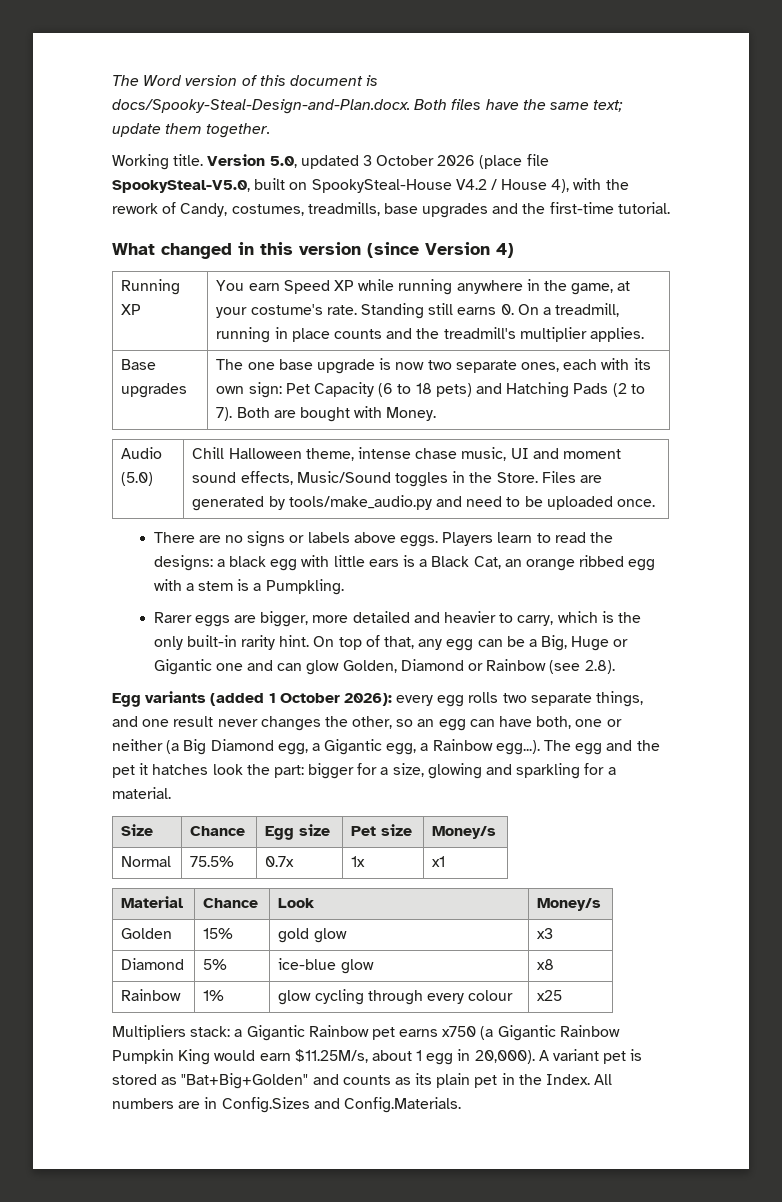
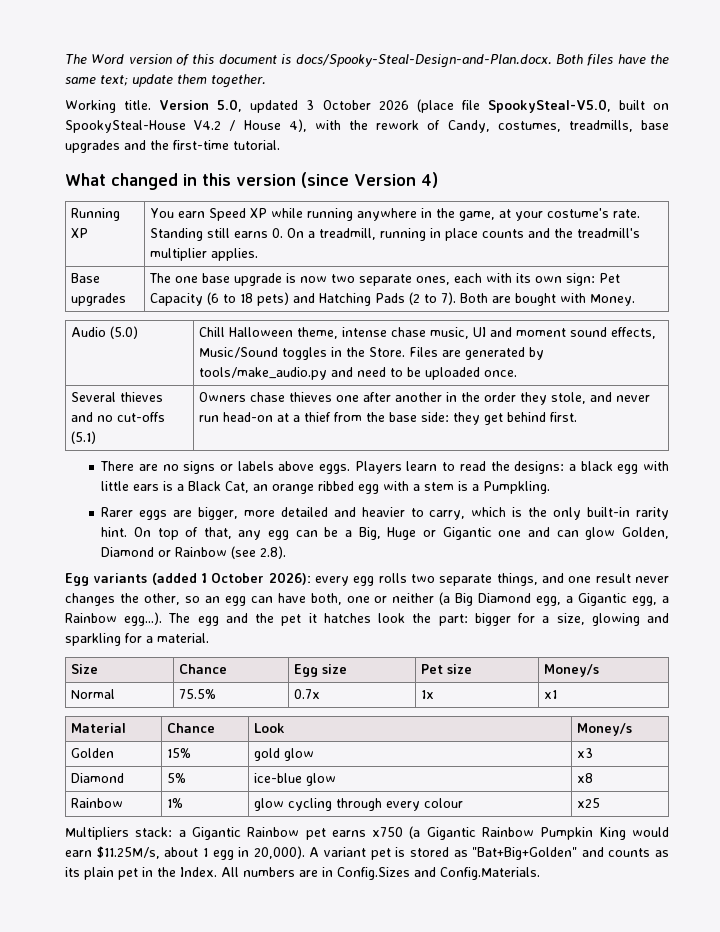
(655, 503) none -> [70,392,163,402] [70,412,165,422] [70,431,96,444] [198,392,650,405] [198,412,577,425] // Several thieves and no cut-offs (5.1) | Owners chase thieves one after another in the order they stole, and never run head-on at a thief from the base side: they get behind first.

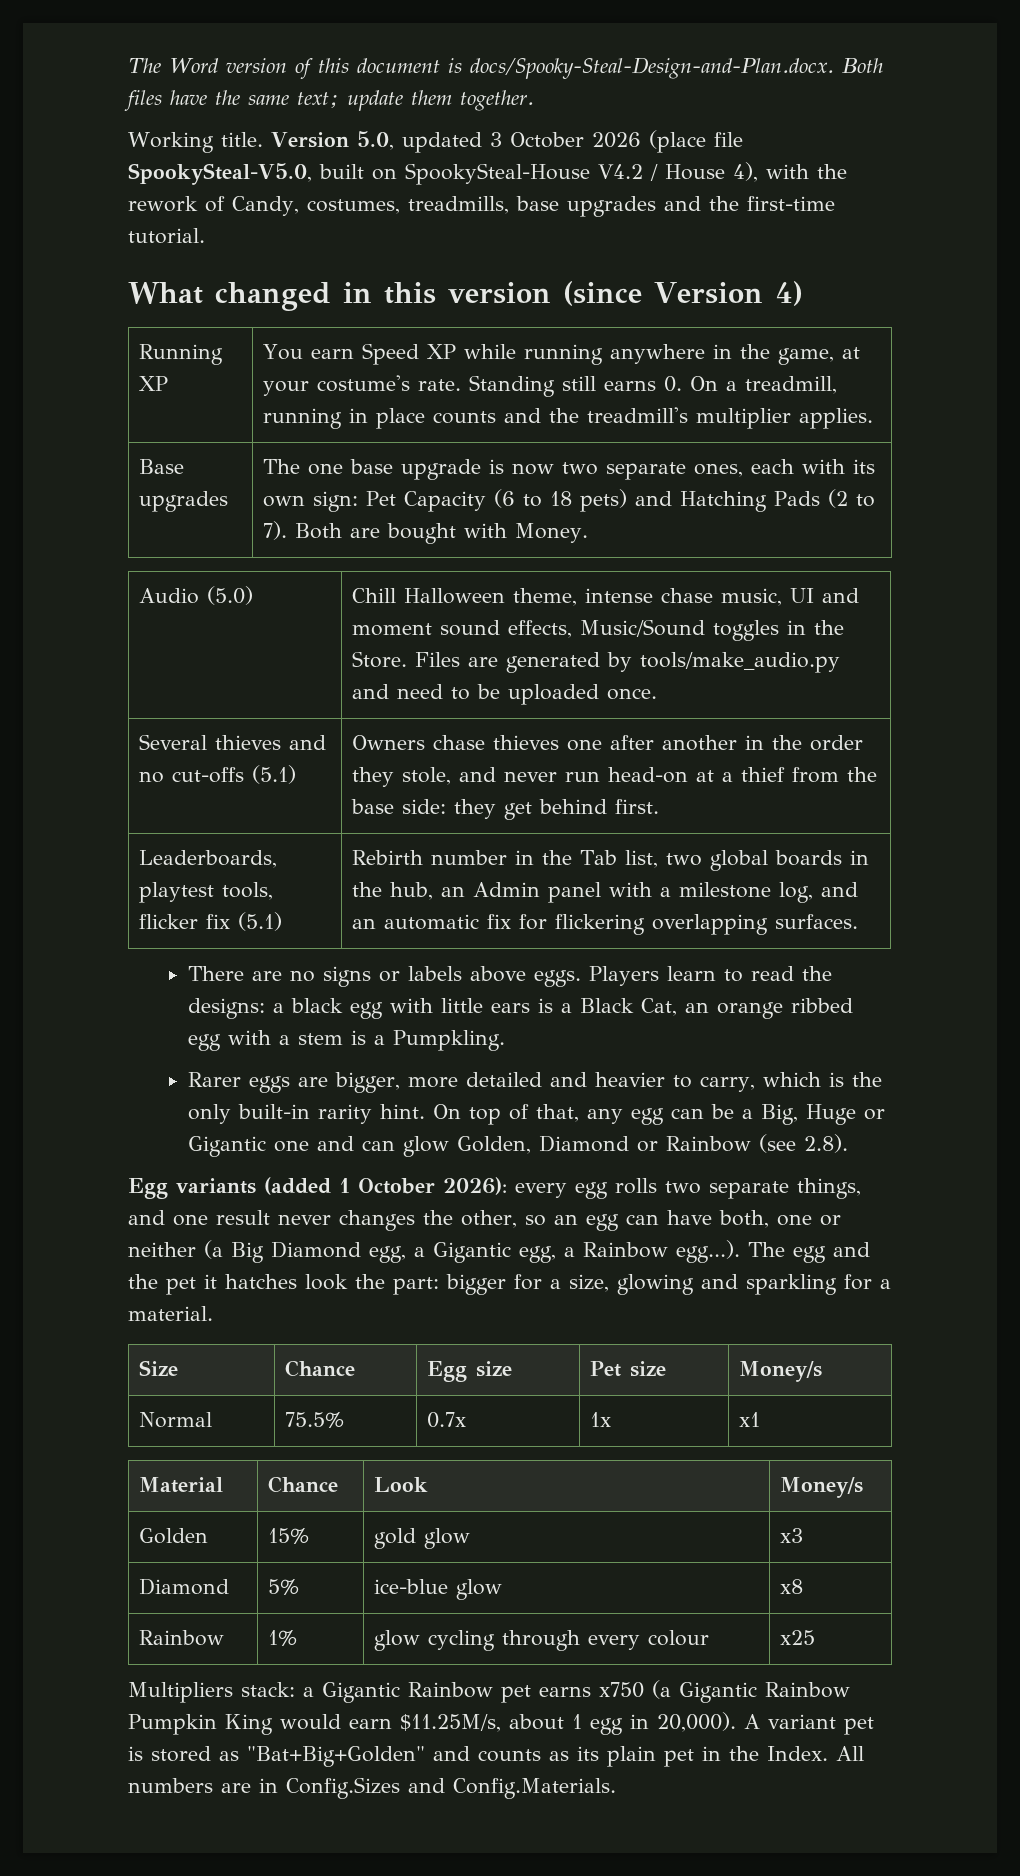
(577, 417) none -> [138,850,277,868] [138,882,273,903] [138,912,282,931] [351,850,869,871] [351,882,858,903] [351,914,858,935] // Leaderboards, playtest tools, flicker fix (5.1) | Rebirth number in the Tab list, two global boards in the hub, an Admin panel with a milestone log, and an automatic fix for flickering overlapping surfaces.

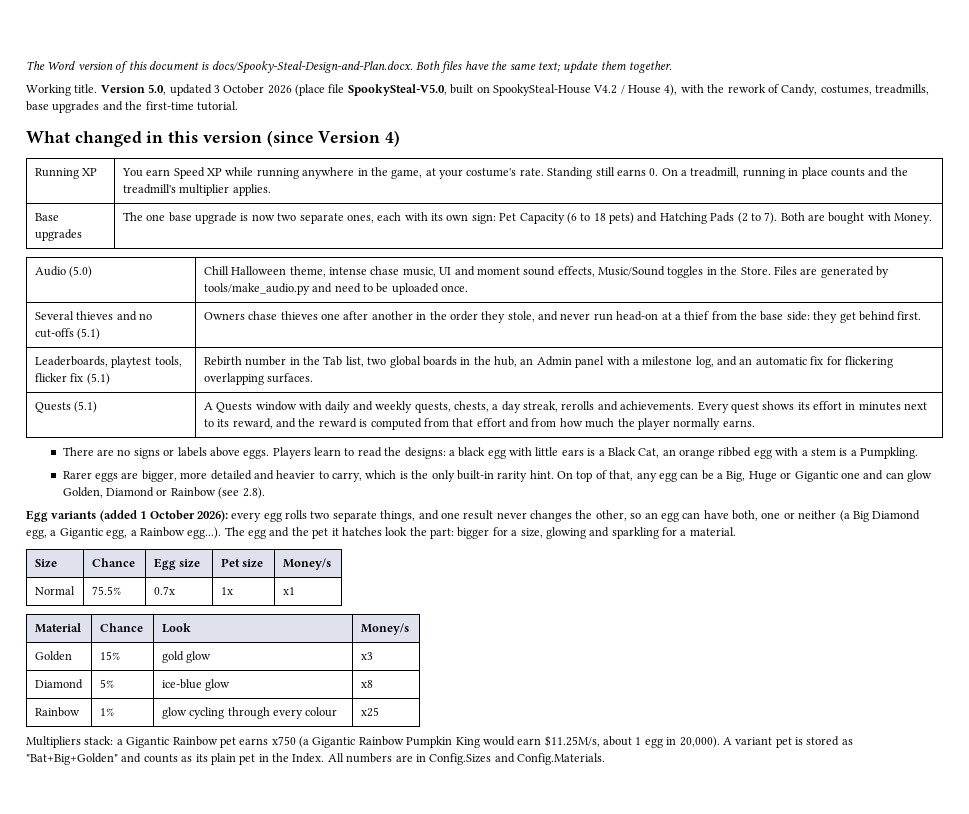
(858, 921) none -> [34,401,98,413] [203,401,928,413] [203,418,755,430] // Quests (5.1) | A Quests window with daily and weekly quests, chests, a day streak, rerolls and achievements. Every quest shows its effort in minutes next to its reward, and the reward is computed from that effort and from how much the player normally earns.

